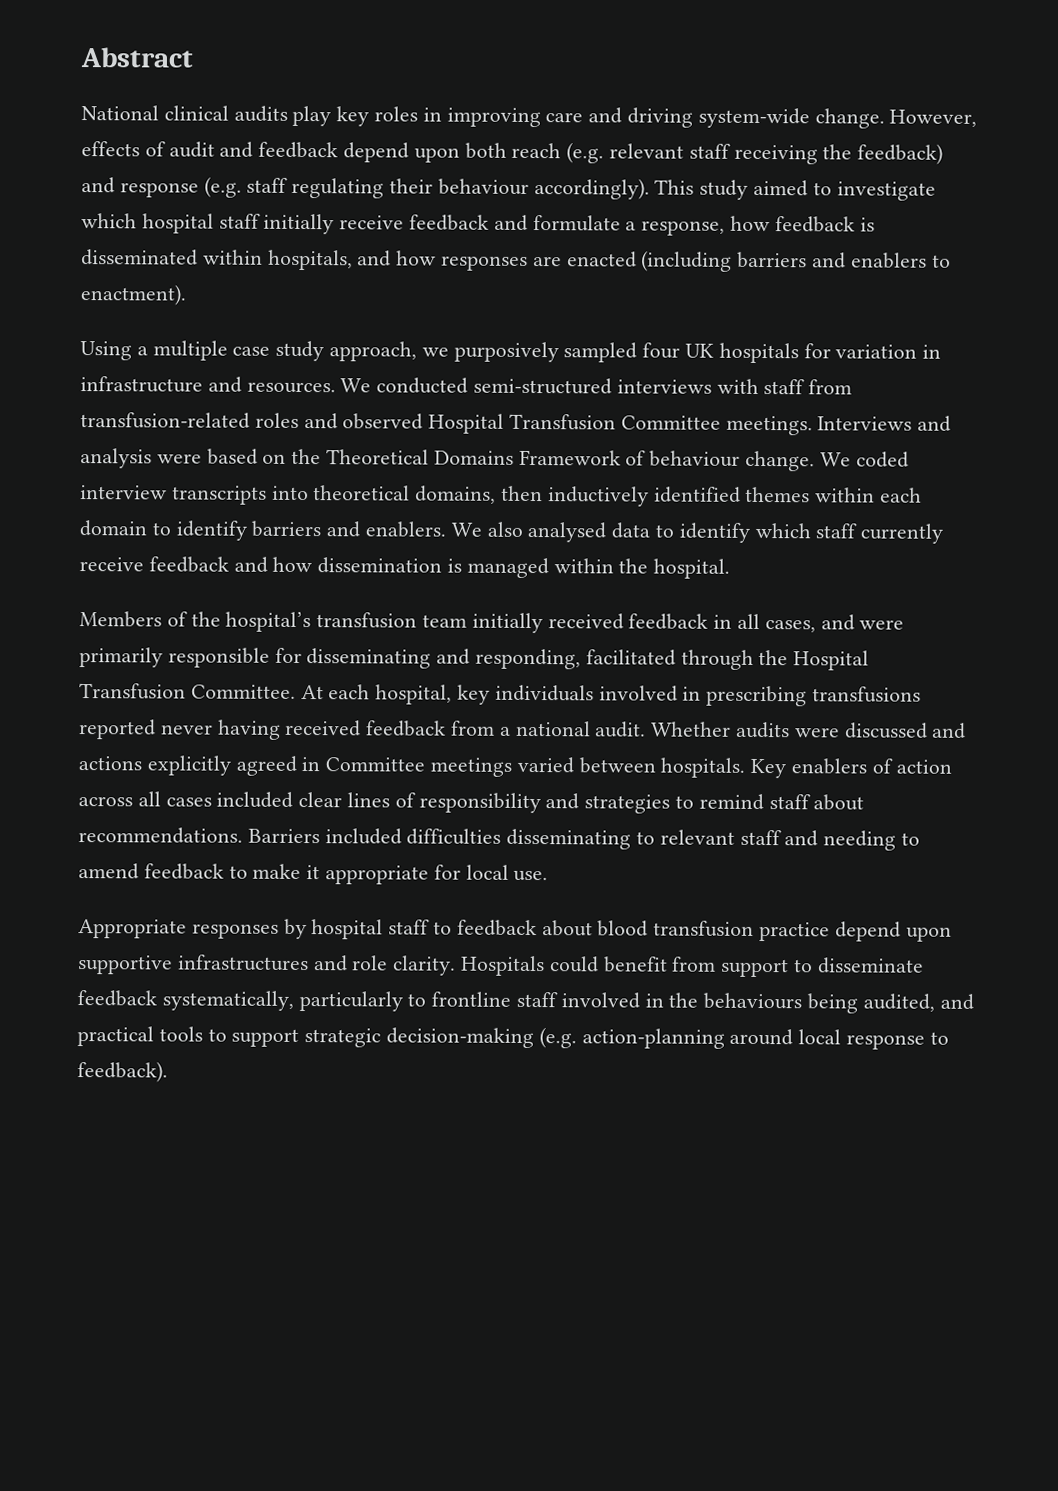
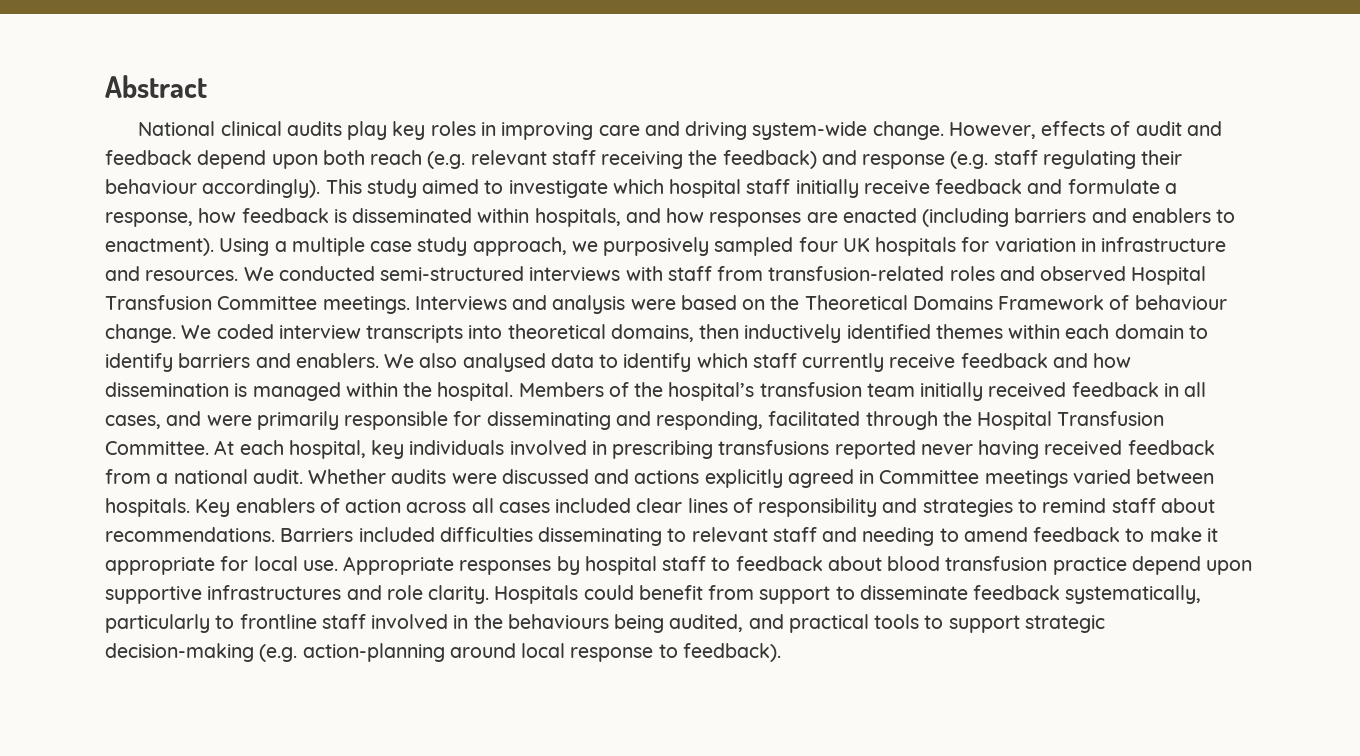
(187, 295) // -> (214, 247) none
(731, 568) // -> (514, 391) none
(549, 876) // -> (338, 565) none

